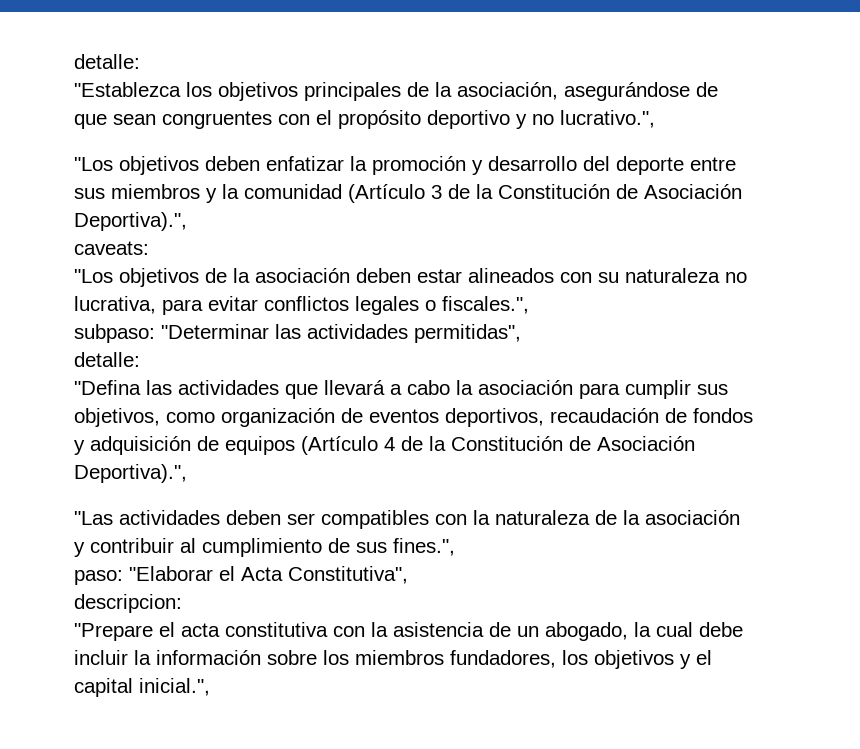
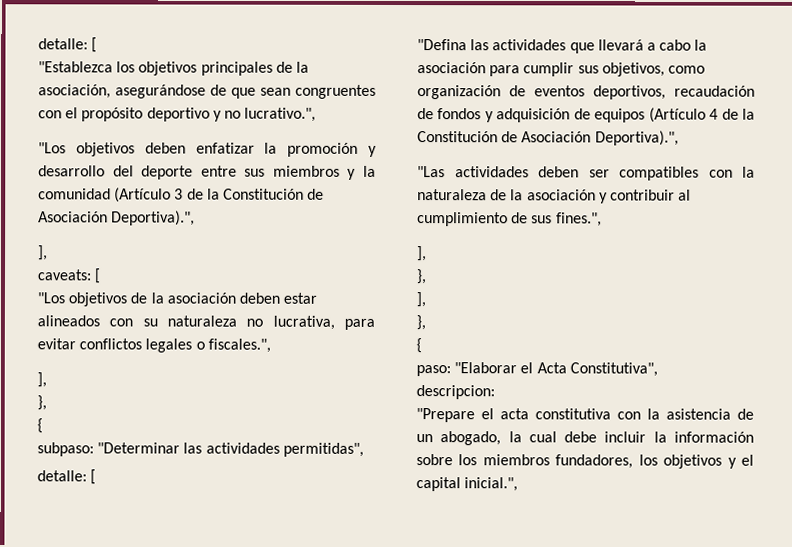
[74,54,140,69] detalle: -> [38,37,98,53] detalle: [
(187, 221) none -> [38,245,48,261] // ],
(149, 248) none -> [94,268,102,284] [
(529, 305) none -> [37,372,47,388] [37,395,47,411] [37,418,43,434] // ], // }, // {
(140, 359) none -> [90,469,97,485] [
(455, 547) none -> [417,246,427,262] [416,269,427,285] [416,292,426,308] [416,315,426,331] [416,338,422,354] // ], // }, // ], // }, // {

